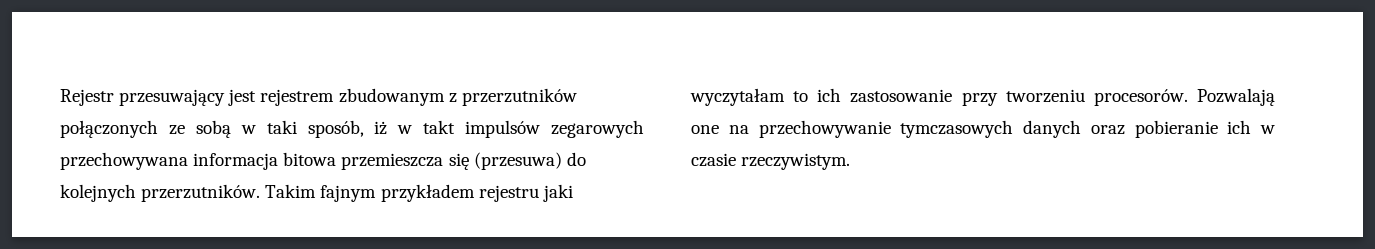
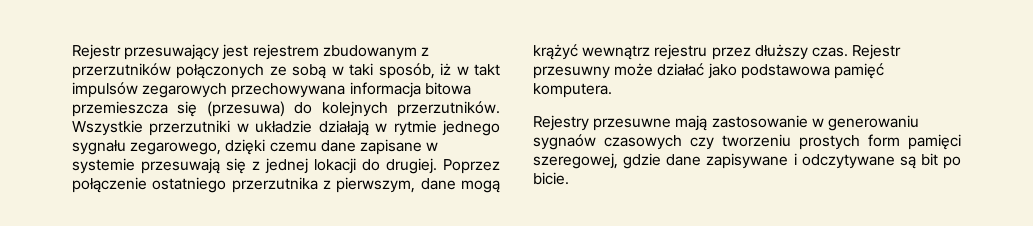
[265,184,573,202] [690,88,1275,106] [691,120,1275,138] [691,153,851,170] Takim fajnym przykładem rejestru jaki wyczytałam to ich zastosowanie przy tworzeniu procesorów. Pozwalają one na przechowywanie tymczasowych danych oraz pobieranie ich w czasie rzeczywistym. -> [72,120,500,136] [72,139,439,155] [72,158,500,174] [72,177,500,193] [533,44,902,60] [533,63,884,79] [533,83,612,98] [533,115,919,131] [533,134,961,150] [533,153,961,169] [533,172,569,185] Wszystkie przerzutniki w układzie działają w rytmie jednego sygnału zegarowego, dzięki czemu dane zapisane w systemie przesuwają się z jednej lokacji do drugiej. Poprzez połączenie ostatniego przerzutnika z pierwszym, dane mogą krążyć wewnątrz rejestru przez dłuższy czas. Rejestr przesuwny może działać jako podstawowa pamięć komputera. // Rejestry przesuwne mają zastosowanie w generowaniu sygnaów czasowych czy tworzeniu prostych form pamięci szeregowej, gdzie dane zapisywane i odczytywane są bit po bicie.

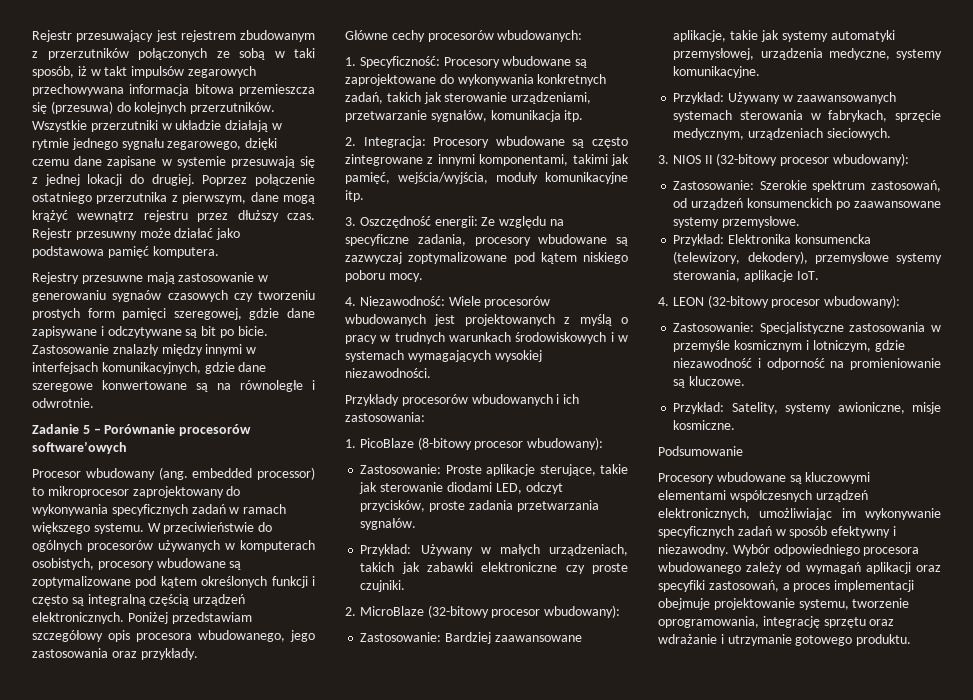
(569, 178) none -> [32,344,257,356] [32,362,267,374] [32,380,315,392] [32,398,94,408] [32,424,252,436] [32,441,127,454] [32,467,315,480] [32,486,241,498] [32,504,287,516] [32,522,273,534] [32,540,315,552] [32,558,242,570] [32,576,315,588] [32,594,246,606] [32,612,252,624] [32,630,315,642] [32,648,198,660] [345,30,583,42] [345,56,588,68] [345,74,607,86] [345,92,592,104] [345,110,584,122] [345,136,628,148] [345,154,629,166] [345,172,628,184] [345,190,364,202] [345,216,564,228] [345,234,628,246] [345,252,628,264] [345,270,423,282] [345,296,551,308] [345,314,628,326] [345,332,628,344] [345,350,542,362] [345,368,431,378] [345,394,580,406] [345,412,425,422] [345,437,604,450] [360,464,628,476] [359,482,563,494] [360,500,599,512] [360,518,417,530] [360,544,628,556] [360,562,628,574] [360,580,406,592] [345,605,621,618] [360,632,582,644] [673,30,895,42] [673,48,942,60] [673,66,761,78] [673,92,896,104] [673,110,941,122] [673,128,891,140] [658,153,909,166] [673,180,941,192] [673,198,941,210] [673,216,801,228] [673,234,871,246] [673,251,942,264] [673,270,819,282] [658,295,901,308] [673,322,941,334] [673,340,905,352] [673,358,941,370] [673,376,746,388] [673,402,941,414] [673,420,736,430] [658,446,743,456] [658,472,871,484] [658,490,868,502] [658,508,941,520] [658,526,896,538] [658,544,920,556] [658,562,941,574] [658,580,915,592] [658,598,910,610] [658,616,895,628] [658,634,912,646] Zastosowanie znalazły między innymi w interfejsach komunikacyjnych, gdzie dane szeregowe konwertowane są na równoległe i odwrotnie. // Zadanie 5 – Porównanie procesorów software’owych // Procesor wbudowany (ang. embedded processor) to mikroprocesor zaprojektowany do wykonywania specyficznych zadań w ramach większego systemu. W przeciwieństwie do ogólnych procesorów używanych w komputerach osobistych, procesory wbudowane są zoptymalizowane pod kątem określonych funkcji i często są integralną częścią urządzeń elektronicznych. Poniżej przedstawiam szczegółowy opis procesora wbudowanego, jego zastosowania oraz przykłady. // Główne cechy procesorów wbudowanych: // 1. Specyficzność: Procesory wbudowane są zaprojektowane do wykonywania konkretnych zadań, takich jak sterowanie urządzeniami, przetwarzanie sygnałów, komunikacja itp. // 2. Integracja: Procesory wbudowane są często zintegrowane z innymi komponentami, takimi jak pamięć, wejścia/wyjścia, moduły komunikacyjne itp. // 3. Oszczędność energii: Ze względu na specyficzne zadania, procesory wbudowane są zazwyczaj zoptymalizowane pod kątem niskiego poboru mocy. // 4. Niezawodność: Wiele procesorów wbudowanych jest projektowanych z myślą o pracy w trudnych warunkach środowiskowych i w systemach wymagających wysokiej niezawodności. // Przykłady procesorów wbudowanych i ich zastosowania: // 1. PicoBlaze (8-bitowy procesor wbudowany): // Zastosowanie: Proste aplikacje sterujące, takie jak sterowanie diodami LED, odczyt przycisków, proste zadania przetwarzania sygnałów. // Przykład: Używany w małych urządzeniach, takich jak zabawki elektroniczne czy proste czujniki. // 2. MicroBlaze (32-bitowy procesor wbudowany): // Zastosowanie: Bardziej zaawansowane aplikacje, takie jak systemy automatyki przemysłowej, urządzenia medyczne, systemy komunikacyjne. // Przykład: Używany w zaawansowanych systemach sterowania w fabrykach, sprzęcie medycznym, urządzeniach sieciowych. // 3. NIOS II (32-bitowy procesor wbudowany): // Zastosowanie: Szerokie spektrum zastosowań, od urządzeń konsumenckich po zaawansowane systemy przemysłowe. // Przykład: Elektronika konsumencka (telewizory, dekodery), przemysłowe systemy sterowania, aplikacje IoT. // 4. LEON (32-bitowy procesor wbudowany): // Zastosowanie: Specjalistyczne zastosowania w przemyśle kosmicznym i lotniczym, gdzie niezawodność i odporność na promieniowanie są kluczowe. // Przykład: Satelity, systemy awioniczne, misje kosmiczne. // Podsumowanie // Procesory wbudowane są kluczowymi elementami współczesnych urządzeń elektronicznych, umożliwiając im wykonywanie specyficznych zadań w sposób efektywny i niezawodny. Wybór odpowiedniego procesora wbudowanego zależy od wymagań aplikacji oraz specyfiki zastosowań, a proces implementacji obejmuje projektowanie systemu, tworzenie oprogramowania, integrację sprzętu oraz wdrażanie i utrzymanie gotowego produktu.

